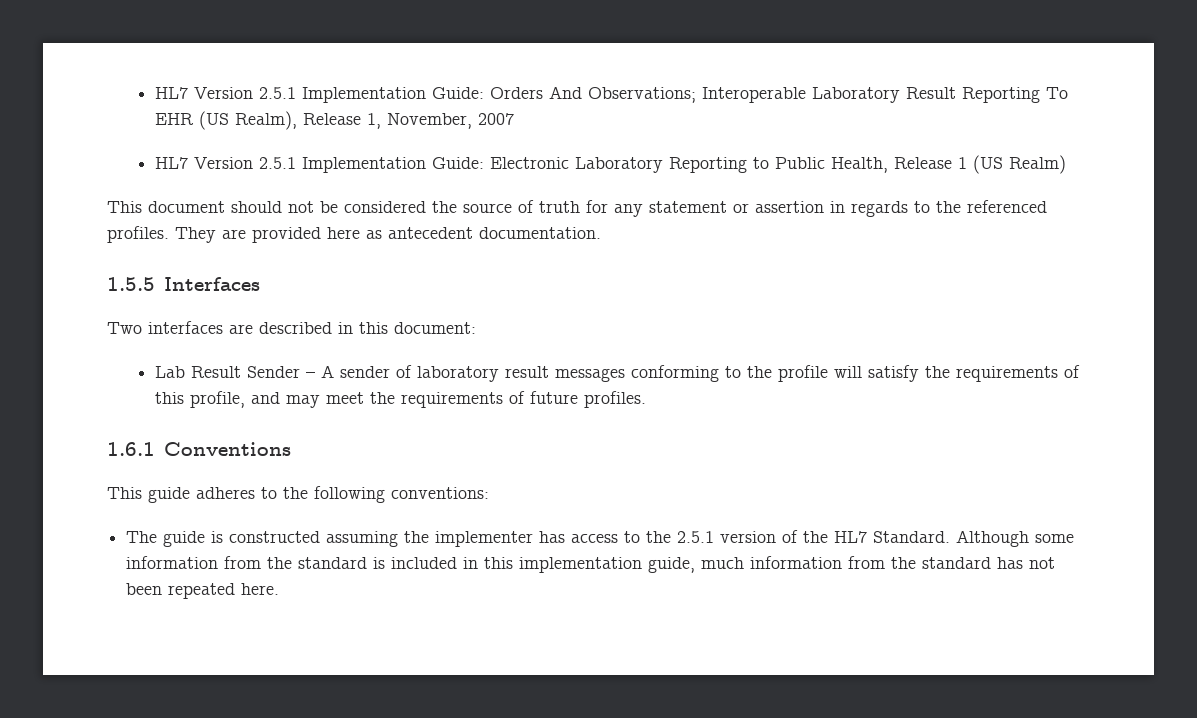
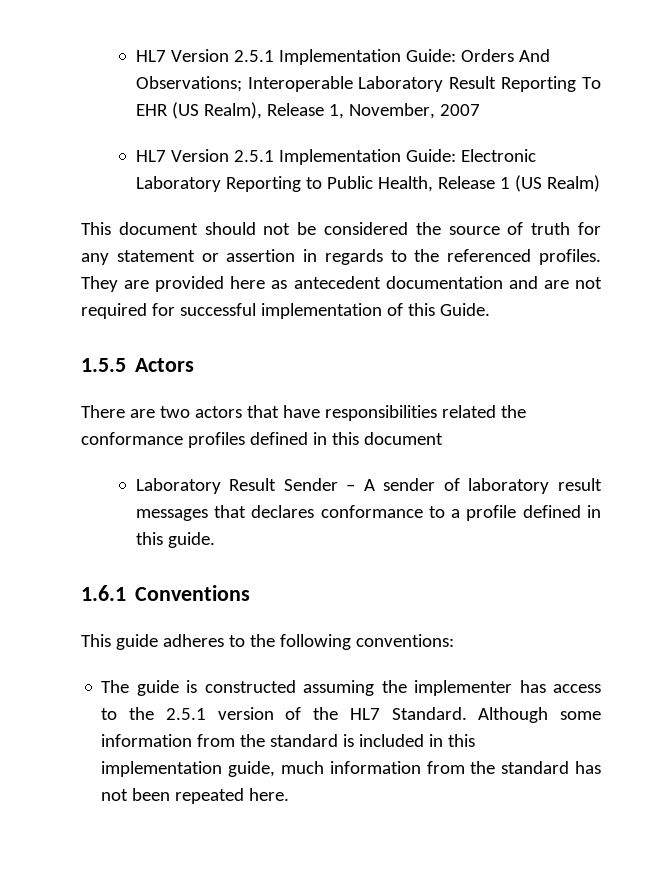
[479,227,601,239] [107,277,260,291] [107,321,476,334] [154,366,185,378] documentation. // 1.5.5 Interfaces // Two interfaces are described in this document: // Lab -> [385,276,602,289] [81,303,490,319] [81,358,195,372] [81,405,526,421] [81,432,443,448] [135,478,221,494] documentation and are not required for successful implementation of this Guide. // 1.5.5 Actors // There are two actors that have responsibilities related the conformance profiles defined in this document // Laboratory
[630,365,1080,382] [154,391,646,408] conforming to the profile will satisfy the requirements of this profile, and may meet the requirements of future profiles. -> [213,505,601,521] [135,532,215,548] that declares conformance to a profile defined in this guide.

